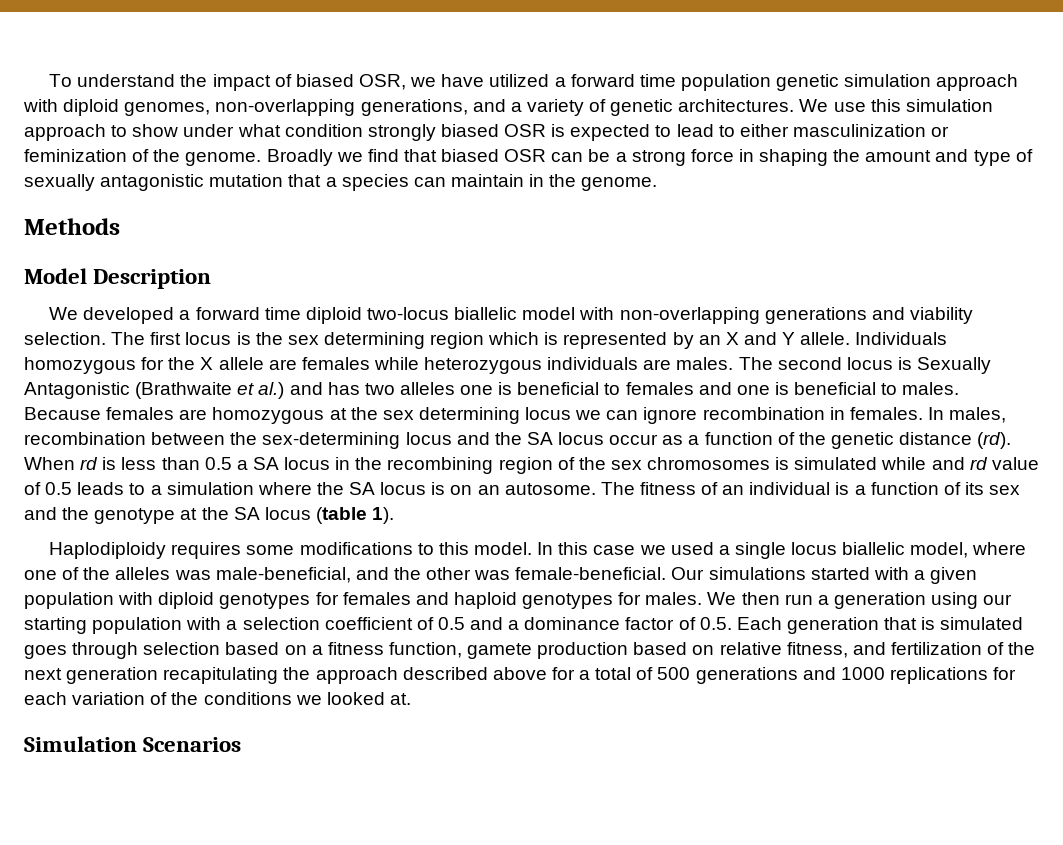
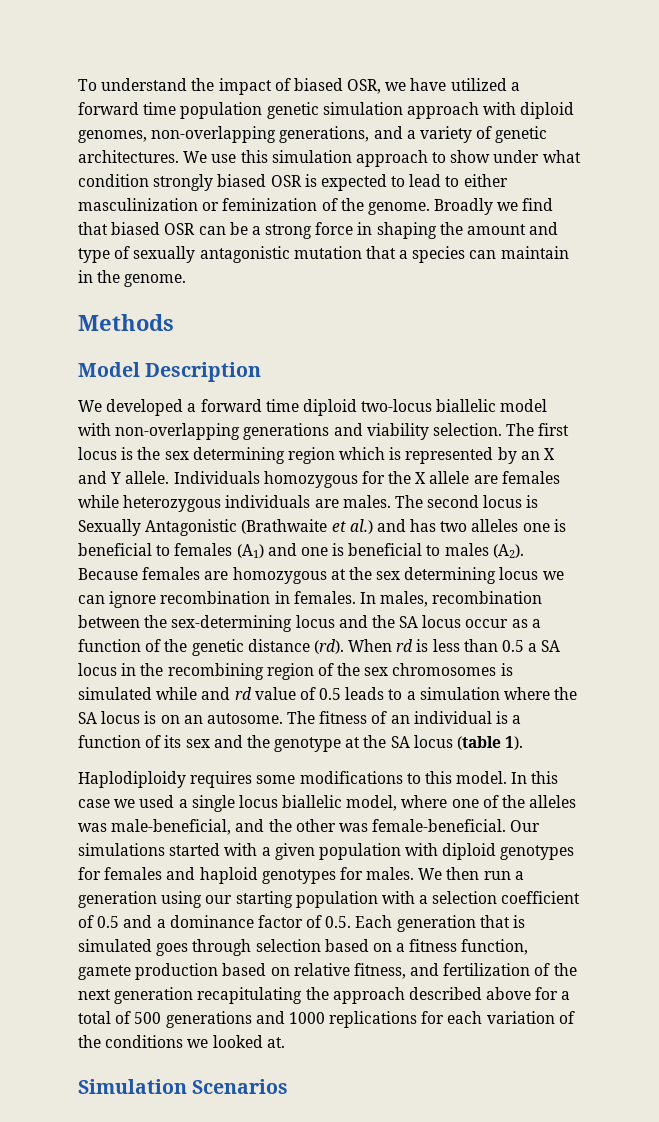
(694, 388) none -> [236,544,264,558] (A1)
[902,382,960,395] males. -> [444,543,524,558] males (A2).

